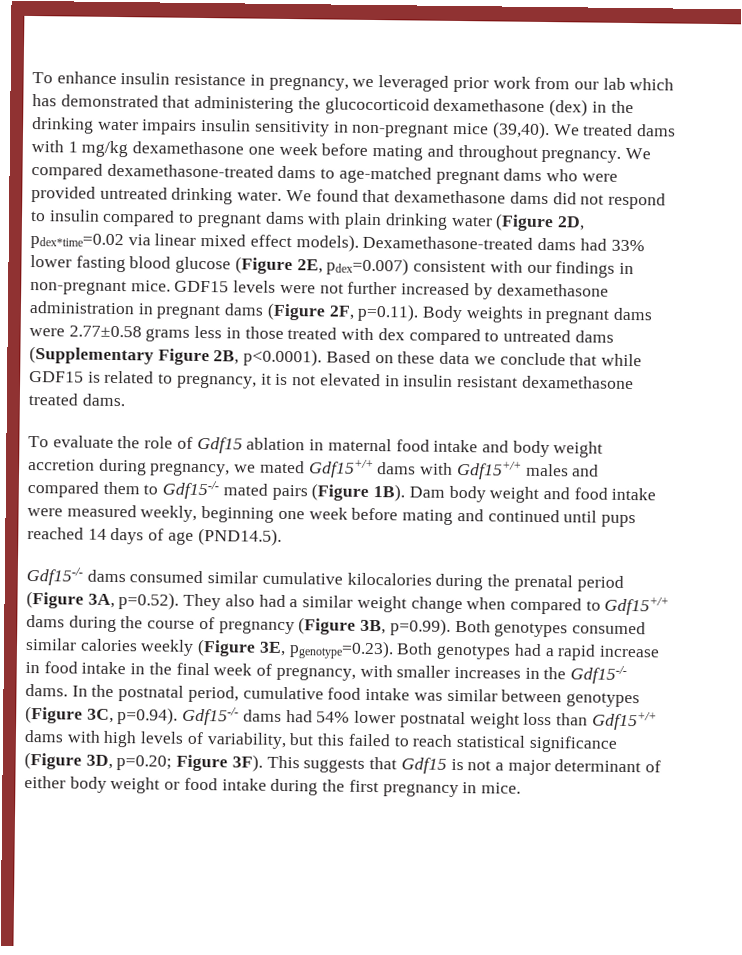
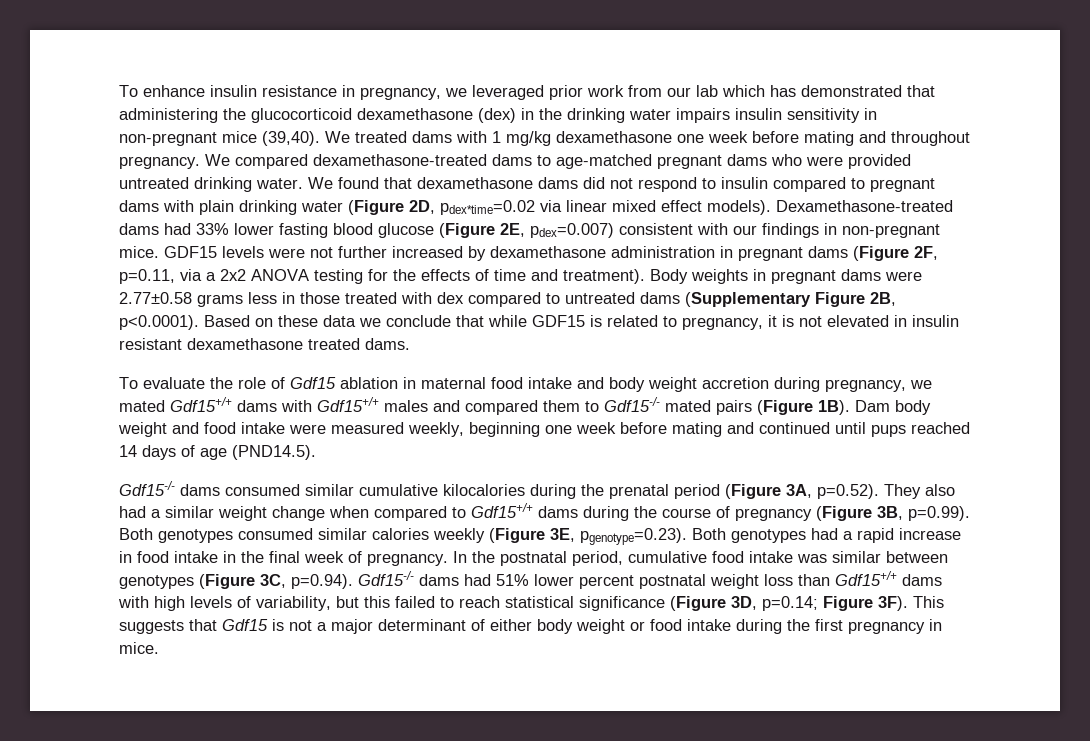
[357,303,420,322] p=0.11). -> [119,269,645,284] p=0.11, via a 2x2 ANOVA testing for the effects of time and treatment).
[275,664,628,685] [25,683,68,697] pregnancy, with smaller increases in the Gdf15-/- dams. -> [367,553,448,566] pregnancy.
[316,710,397,724] 54% lower -> [496,574,634,589] 51% lower percent
[116,755,173,771] p=0.20; -> [762,596,818,611] p=0.14;

